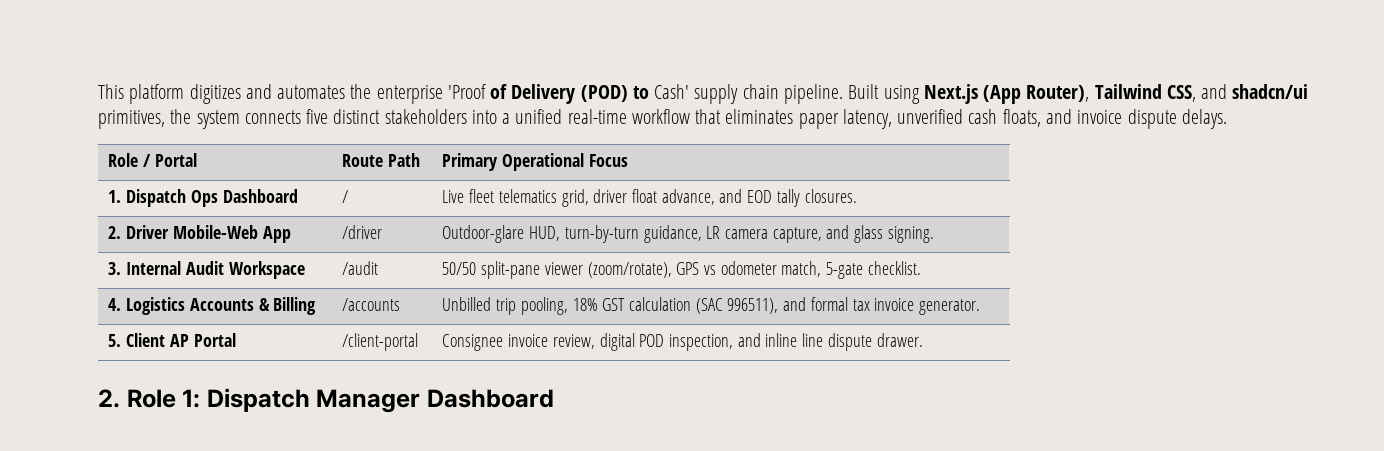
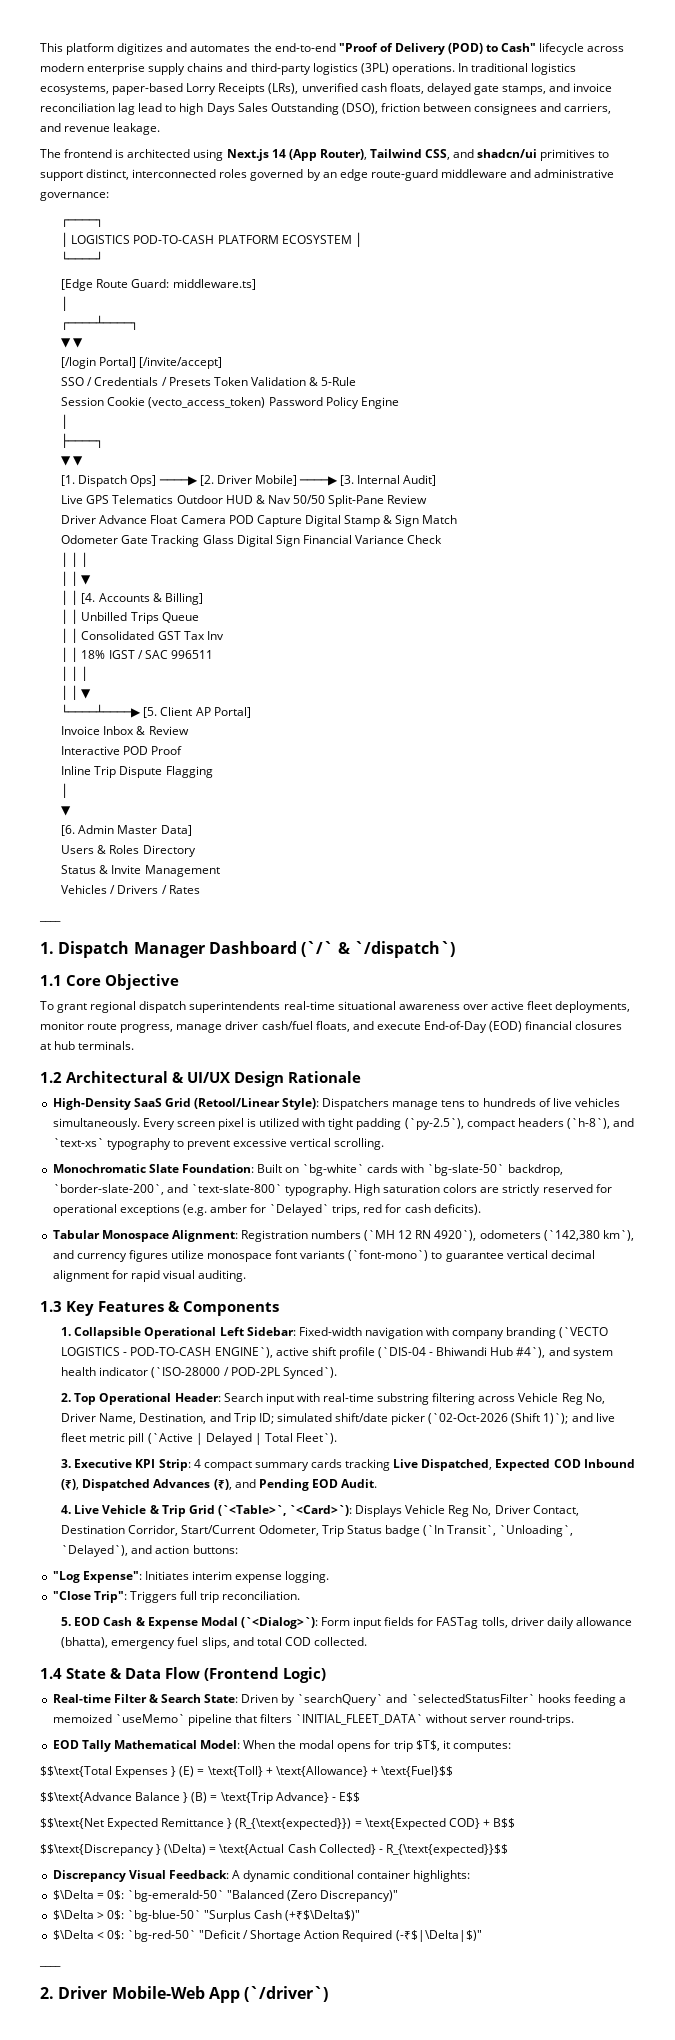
[376,84,486,104] enterprise 'Proof -> [274,43,378,52] end-to-end "Proof
[654,84,880,104] Cash' supply chain pipeline. Built -> [501,43,625,55] [40,63,577,75] [40,83,613,95] [40,103,612,115] [40,123,161,135] [40,149,191,158] Cash" lifecycle across modern enterprise supply chains and third-party logistics (3PL) operations. In traditional logistics ecosystems, paper-based Lorry Receipts (LRs), unverified cash floats, delayed gate stamps, and invoice reconciliation lag lead to high Days Sales Outstanding (DSO), friction between consignees and carriers, and revenue leakage. // The frontend is architected
(978, 94) none -> [271,149,286,158] 14
[98,109,1227,129] [108,153,197,167] [342,153,421,167] [442,153,628,171] [108,189,298,207] [342,190,349,203] [442,189,857,207] [108,225,291,243] [342,225,383,239] [442,225,934,243] [108,261,305,279] [342,261,379,275] [442,261,921,279] [108,297,317,315] [342,298,401,311] [442,297,981,315] [108,333,236,347] [342,333,419,351] [442,333,923,351] [98,388,555,413] primitives, the system connects five distinct stakeholders into a unified real-time workflow that eliminates paper latency, unverified cash floats, and invoice dispute delays. // Role / Portal | Route Path | Primary Operational Focus // 1. Dispatch Ops Dashboard | / | Live fleet telematics grid, driver float advance, and EOD tally closures. // 2. Driver Mobile-Web App | /driver | Outdoor-glare HUD, turn-by-turn guidance, LR camera capture, and glass signing. // 3. Internal Audit Workspace | /audit | 50/50 split-pane viewer (zoom/rotate), GPS vs odometer match, 5-gate checklist. // 4. Logistics Accounts & Billing | /accounts | Unbilled trip pooling, 18% GST calculation (SAC 996511), and formal tax invoice generator. // 5. Client AP Portal | /client-portal | Consignee invoice review, digital POD inspection, and inline line dispute drawer. // 2. Role 1: Dispatch Manager Dashboard -> [540,149,610,161] [40,169,615,181] [40,192,109,201] [61,219,104,227] [61,232,362,247] [61,251,104,263] [61,279,256,291] [61,296,69,311] [61,315,139,330] [61,338,84,348] [61,357,223,369] [61,377,357,386] [61,397,399,409] [61,414,69,429] [61,433,104,448] [61,456,84,466] [61,475,437,487] [61,495,428,507] [61,515,458,527] [61,535,443,547] [61,552,89,567] [61,571,92,586] [61,590,203,605] [61,609,199,624] [61,628,224,643] [61,647,213,662] [61,666,89,681] [61,685,92,700] [61,704,251,718] [61,726,189,735] [61,746,183,755] [61,766,213,778] [61,783,69,798] [61,806,72,816] [61,825,192,836] [61,845,196,857] [61,865,220,877] [61,885,200,894] [39,920,61,922] [40,941,455,958] [40,974,179,990] [40,1001,631,1013] [40,1021,623,1033] [40,1041,135,1050] [40,1071,361,1087] [52,1098,620,1110] [52,1118,635,1130] [52,1138,385,1150] [52,1164,563,1176] [52,1184,612,1196] [52,1204,481,1216] [52,1230,634,1242] [52,1250,595,1262] [52,1270,247,1282] [40,1301,279,1316] [61,1327,609,1339] [61,1347,613,1359] [61,1367,337,1379] [61,1393,605,1405] [61,1413,615,1425] [61,1433,338,1445] [61,1459,635,1471] [61,1479,378,1491] [61,1505,579,1517] [61,1525,574,1537] [61,1545,238,1557] [52,1571,330,1583] [52,1591,301,1603] [61,1617,632,1629] [61,1637,368,1649] [40,1667,326,1683] [52,1694,626,1706] [52,1714,575,1726] [52,1740,511,1752] [40,1766,453,1778] [40,1792,360,1804] [40,1818,515,1830] [40,1844,508,1856] [52,1870,471,1882] [52,1890,399,1902] [52,1910,361,1922] [52,1930,482,1942] [39,1965,61,1967] [40,1986,329,2003] primitives to support distinct, interconnected roles governed by an edge route-guard middleware and administrative governance: // ┌────┐ // │ LOGISTICS POD-TO-CASH PLATFORM ECOSYSTEM │ // └────┘ // [Edge Route Guard: middleware.ts] // │ // ┌────┴────┐ // ▼ ▼ // [/login Portal] [/invite/accept] // SSO / Credentials / Presets Token Validation & 5-Rule // Session Cookie (vecto_access_token) Password Policy Engine // │ // ├────┐ // ▼ ▼ // [1. Dispatch Ops] ────▶ [2. Driver Mobile] ────▶ [3. Internal Audit] // Live GPS Telematics Outdoor HUD & Nav 50/50 Split-Pane Review // Driver Advance Float Camera POD Capture Digital Stamp & Sign Match // Odometer Gate Tracking Glass Digital Sign Financial Variance Check // │ │ │ // │ │ ▼ // │ │ [4. Accounts & Billing] // │ │ Unbilled Trips Queue // │ │ Consolidated GST Tax Inv // │ │ 18% IGST / SAC 996511 // │ │ │ // │ │ ▼ // └────┴────▶ [5. Client AP Portal] // Invoice Inbox & Review // Interactive POD Proof // Inline Trip Dispute Flagging // │ // ▼ // [6. Admin Master Data] // Users & Roles Directory // Status & Invite Management // Vehicles / Drivers / Rates // ____ // 1. Dispatch Manager Dashboard (`/` & `/dispatch`) // 1.1 Core Objective // To grant regional dispatch superintendents real-time situational awareness over active fleet deployments, monitor route progress, manage driver cash/fuel floats, and execute End-of-Day (EOD) financial closures at hub terminals. // 1.2 Architectural & UI/UX Design Rationale // High-Density SaaS Grid (Retool/Linear Style): Dispatchers manage tens to hundreds of live vehicles simultaneously. Every screen pixel is utilized with tight padding (`py-2.5`), compact headers (`h-8`), and `text-xs` typography to prevent excessive vertical scrolling. // Monochromatic Slate Foundation: Built on `bg-white` cards with `bg-slate-50` backdrop, `border-slate-200`, and `text-slate-800` typography. High saturation colors are strictly reserved for operational exceptions (e.g. amber for `Delayed` trips, red for cash deficits). // Tabular Monospace Alignment: Registration numbers (`MH 12 RN 4920`), odometers (`142,380 km`), and currency figures utilize monospace font variants (`font-mono`) to guarantee vertical decimal alignment for rapid visual auditing. // 1.3 Key Features & Components // 1. Collapsible Operational Left Sidebar: Fixed-width navigation with company branding (`VECTO LOGISTICS - POD-TO-CASH ENGINE`), active shift profile (`DIS-04 - Bhiwandi Hub #4`), and system health indicator (`ISO-28000 / POD-2PL Synced`). // 2. Top Operational Header: Search input with real-time substring filtering across Vehicle Reg No, Driver Name, Destination, and Trip ID; simulated shift/date picker (`02-Oct-2026 (Shift 1)`); and live fleet metric pill (`Active | Delayed | Total Fleet`). // 3. Executive KPI Strip: 4 compact summary cards tracking Live Dispatched, Expected COD Inbound (₹), Dispatched Advances (₹), and Pending EOD Audit. // 4. Live Vehicle & Trip Grid (`<Table>`, `<Card>`): Displays Vehicle Reg No, Driver Contact, Destination Corridor, Start/Current Odometer, Trip Status badge (`In Transit`, `Unloading`, `Delayed`), and action buttons: // "Log Expense": Initiates interim expense logging. // "Close Trip": Triggers full trip reconciliation. // 5. EOD Cash & Expense Modal (`<Dialog>`): Form input fields for FASTag tolls, driver daily allowance (bhatta), emergency fuel slips, and total COD collected. // 1.4 State & Data Flow (Frontend Logic) // Real-time Filter & Search State: Driven by `searchQuery` and `selectedStatusFilter` hooks feeding a memoized `useMemo` pipeline that filters `INITIAL_FLEET_DATA` without server round-trips. // EOD Tally Mathematical Model: When the modal opens for trip $T$, it computes: // $$\text{Total Expenses } (E) = \text{Toll} + \text{Allowance} + \text{Fuel}$$ // $$\text{Advance Balance } (B) = \text{Trip Advance} - E$$ // $$\text{Net Expected Remittance } (R_{\text{expected}}) = \text{Expected COD} + B$$ // $$\text{Discrepancy } (\Delta) = \text{Actual Cash Collected} - R_{\text{expected}}$$ // Discrepancy Visual Feedback: A dynamic conditional container highlights: // $\Delta = 0$: `bg-emerald-50` "Balanced (Zero Discrepancy)" // $\Delta > 0$: `bg-blue-50` "Surplus Cash (+₹$\Delta$)" // $\Delta < 0$: `bg-red-50` "Deficit / Shortage Action Required (-₹$|\Delta|$)" // ____ // 2. Driver Mobile-Web App (`/driver`)

